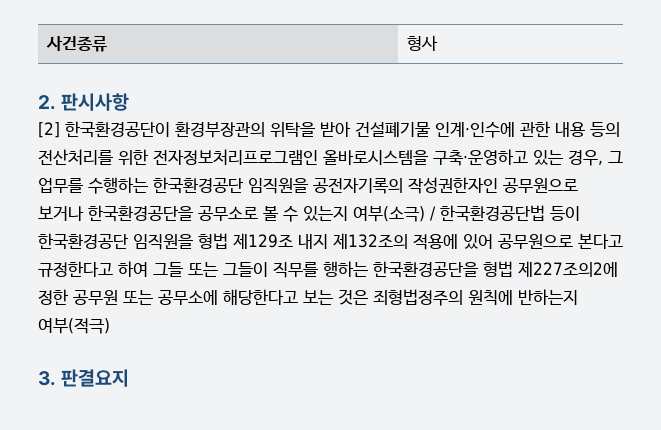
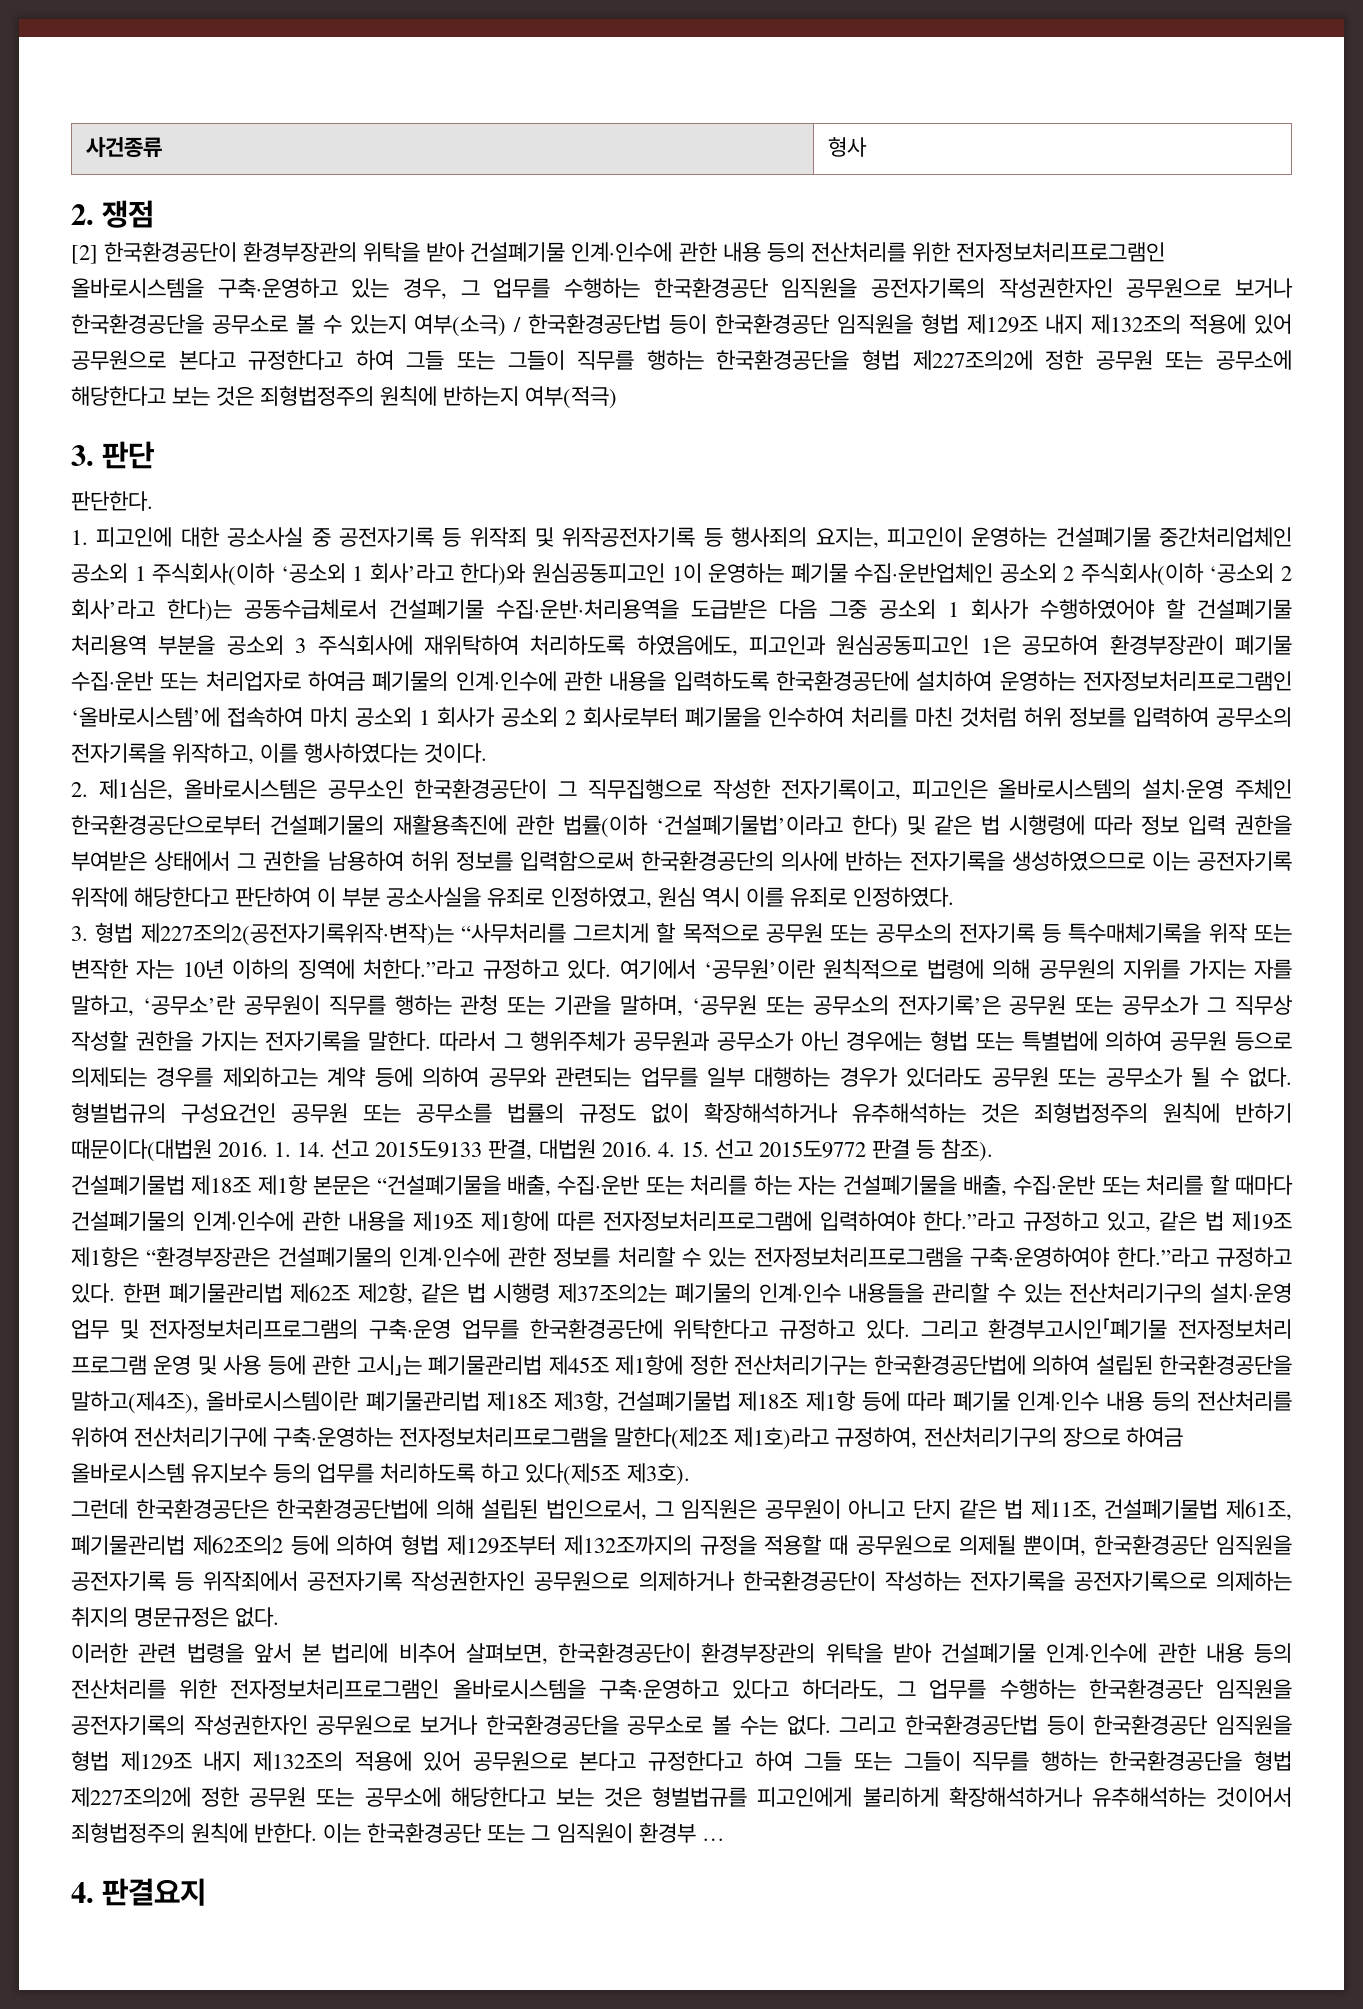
[61,93,130,111] 판시사항 -> [102,200,155,228] 쟁점
(56, 378) none -> [102,441,155,469] [71,491,153,511] [71,527,1292,549] [71,563,1292,586] [71,599,1292,622] [71,635,1292,657] [71,671,1293,691] [71,707,1292,727] [71,743,488,765] [71,779,1292,801] [71,815,1292,838] [71,851,1292,871] [71,887,954,909] [71,923,1293,946] [71,959,1292,979] [71,995,1293,1017] [71,1031,1292,1051] [71,1067,1292,1087] [71,1103,1292,1123] [71,1139,994,1162] [71,1175,1293,1197] [71,1211,1292,1233] [71,1247,1292,1267] [71,1283,1292,1305] [71,1318,1293,1339] [71,1355,1293,1376] [71,1391,1293,1414] [71,1427,1183,1450] [71,1463,690,1486] [71,1499,1292,1521] [71,1535,1293,1557] [71,1571,1292,1591] [71,1607,280,1627] [71,1643,1292,1665] [71,1679,1292,1701] [71,1715,1293,1735] [71,1751,1292,1771] [71,1787,1293,1807] [71,1823,725,1843] [71,1882,94,1903] 판단 // 판단한다. // 1. 피고인에 대한 공소사실 중 공전자기록 등 위작죄 및 위작공전자기록 등 행사죄의 요지는, 피고인이 운영하는 건설폐기물 중간처리업체인 공소외 1 주식회사(이하 ‘공소외 1 회사’라고 한다)와 원심공동피고인 1이 운영하는 폐기물 수집·운반업체인 공소외 2 주식회사(이하 ‘공소외 2 회사’라고 한다)는 공동수급체로서 건설폐기물 수집·운반·처리용역을 도급받은 다음 그중 공소외 1 회사가 수행하였어야 할 건설폐기물 처리용역 부분을 공소외 3 주식회사에 재위탁하여 처리하도록 하였음에도, 피고인과 원심공동피고인 1은 공모하여 환경부장관이 폐기물 수집·운반 또는 처리업자로 하여금 폐기물의 인계·인수에 관한 내용을 입력하도록 한국환경공단에 설치하여 운영하는 전자정보처리프로그램인 ‘올바로시스템’에 접속하여 마치 공소외 1 회사가 공소외 2 회사로부터 폐기물을 인수하여 처리를 마친 것처럼 허위 정보를 입력하여 공무소의 전자기록을 위작하고, 이를 행사하였다는 것이다. // 2. 제1심은, 올바로시스템은 공무소인 한국환경공단이 그 직무집행으로 작성한 전자기록이고, 피고인은 올바로시스템의 설치·운영 주체인 한국환경공단으로부터 건설폐기물의 재활용촉진에 관한 법률(이하 ‘건설폐기물법’이라고 한다) 및 같은 법 시행령에 따라 정보 입력 권한을 부여받은 상태에서 그 권한을 남용하여 허위 정보를 입력함으로써 한국환경공단의 의사에 반하는 전자기록을 생성하였으므로 이는 공전자기록 위작에 해당한다고 판단하여 이 부분 공소사실을 유죄로 인정하였고, 원심 역시 이를 유죄로 인정하였다. // 3. 형법 제227조의2(공전자기록위작·변작)는 “사무처리를 그르치게 할 목적으로 공무원 또는 공무소의 전자기록 등 특수매체기록을 위작 또는 변작한 자는 10년 이하의 징역에 처한다.”라고 규정하고 있다. 여기에서 ‘공무원’이란 원칙적으로 법령에 의해 공무원의 지위를 가지는 자를 말하고, ‘공무소’란 공무원이 직무를 행하는 관청 또는 기관을 말하며, ‘공무원 또는 공무소의 전자기록’은 공무원 또는 공무소가 그 직무상 작성할 권한을 가지는 전자기록을 말한다. 따라서 그 행위주체가 공무원과 공무소가 아닌 경우에는 형법 또는 특별법에 의하여 공무원 등으로 의제되는 경우를 제외하고는 계약 등에 의하여 공무와 관련되는 업무를 일부 대행하는 경우가 있더라도 공무원 또는 공무소가 될 수 없다. 형벌법규의 구성요건인 공무원 또는 공무소를 법률의 규정도 없이 확장해석하거나 유추해석하는 것은 죄형법정주의 원칙에 반하기 때문이다(대법원 2016. 1. 14. 선고 2015도9133 판결, 대법원 2016. 4. 15. 선고 2015도9772 판결 등 참조). // 건설폐기물법 제18조 제1항 본문은 “건설폐기물을 배출, 수집·운반 또는 처리를 하는 자는 건설폐기물을 배출, 수집·운반 또는 처리를 할 때마다 건설폐기물의 인계·인수에 관한 내용을 제19조 제1항에 따른 전자정보처리프로그램에 입력하여야 한다.”라고 규정하고 있고, 같은 법 제19조 제1항은 “환경부장관은 건설폐기물의 인계·인수에 관한 정보를 처리할 수 있는 전자정보처리프로그램을 구축·운영하여야 한다.”라고 규정하고 있다. 한편 폐기물관리법 제62조 제2항, 같은 법 시행령 제37조의2는 폐기물의 인계·인수 내용들을 관리할 수 있는 전산처리기구의 설치·운영 업무 및 전자정보처리프로그램의 구축·운영 업무를 한국환경공단에 위탁한다고 규정하고 있다. 그리고 환경부고시인「폐기물 전자정보처리 프로그램 운영 및 사용 등에 관한 고시」는 폐기물관리법 제45조 제1항에 정한 전산처리기구는 한국환경공단법에 의하여 설립된 한국환경공단을 말하고(제4조), 올바로시스템이란 폐기물관리법 제18조 제3항, 건설폐기물법 제18조 제1항 등에 따라 폐기물 인계·인수 내용 등의 전산처리를 위하여 전산처리기구에 구축·운영하는 전자정보처리프로그램을 말한다(제2조 제1호)라고 규정하여, 전산처리기구의 장으로 하여금 올바로시스템 유지보수 등의 업무를 처리하도록 하고 있다(제5조 제3호). // 그런데 한국환경공단은 한국환경공단법에 의해 설립된 법인으로서, 그 임직원은 공무원이 아니고 단지 같은 법 제11조, 건설폐기물법 제61조, 폐기물관리법 제62조의2 등에 의하여 형법 제129조부터 제132조까지의 규정을 적용할 때 공무원으로 의제될 뿐이며, 한국환경공단 임직원을 공전자기록 등 위작죄에서 공전자기록 작성권한자인 공무원으로 의제하거나 한국환경공단이 작성하는 전자기록을 공전자기록으로 의제하는 취지의 명문규정은 없다. // 이러한 관련 법령을 앞서 본 법리에 비추어 살펴보면, 한국환경공단이 환경부장관의 위탁을 받아 건설폐기물 인계·인수에 관한 내용 등의 전산처리를 위한 전자정보처리프로그램인 올바로시스템을 구축·운영하고 있다고 하더라도, 그 업무를 수행하는 한국환경공단 임직원을 공전자기록의 작성권한자인 공무원으로 보거나 한국환경공단을 공무소로 볼 수는 없다. 그리고 한국환경공단법 등이 한국환경공단 임직원을 형법 제129조 내지 제132조의 적용에 있어 공무원으로 본다고 규정한다고 하여 그들 또는 그들이 직무를 행하는 한국환경공단을 형법 제227조의2에 정한 공무원 또는 공무소에 해당한다고 보는 것은 형벌법규를 피고인에게 불리하게 확장해석하거나 유추해석하는 것이어서 죄형법정주의 원칙에 반한다. 이는 한국환경공단 또는 그 임직원이 환경부 … // 4.

